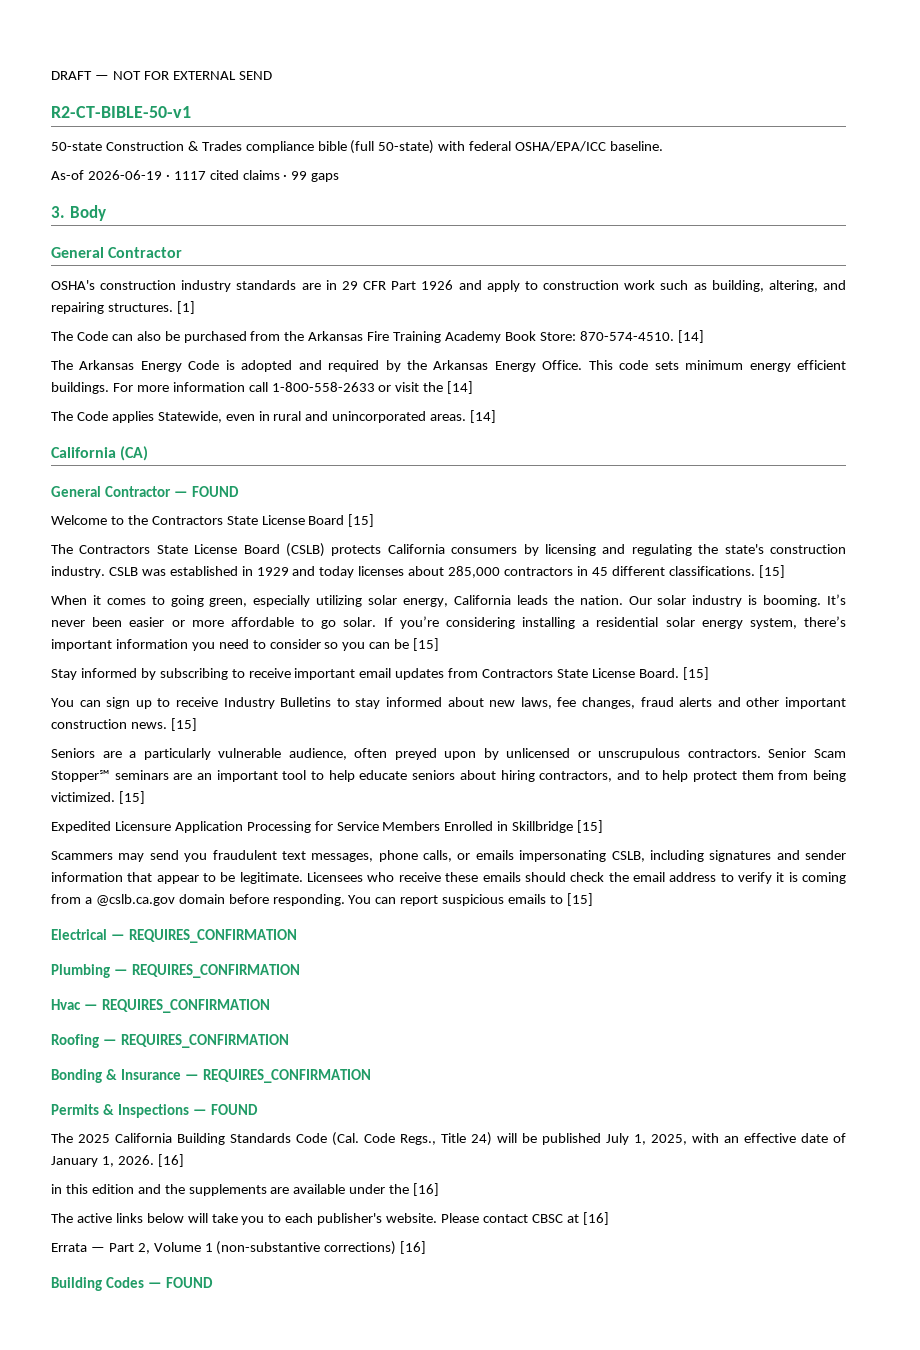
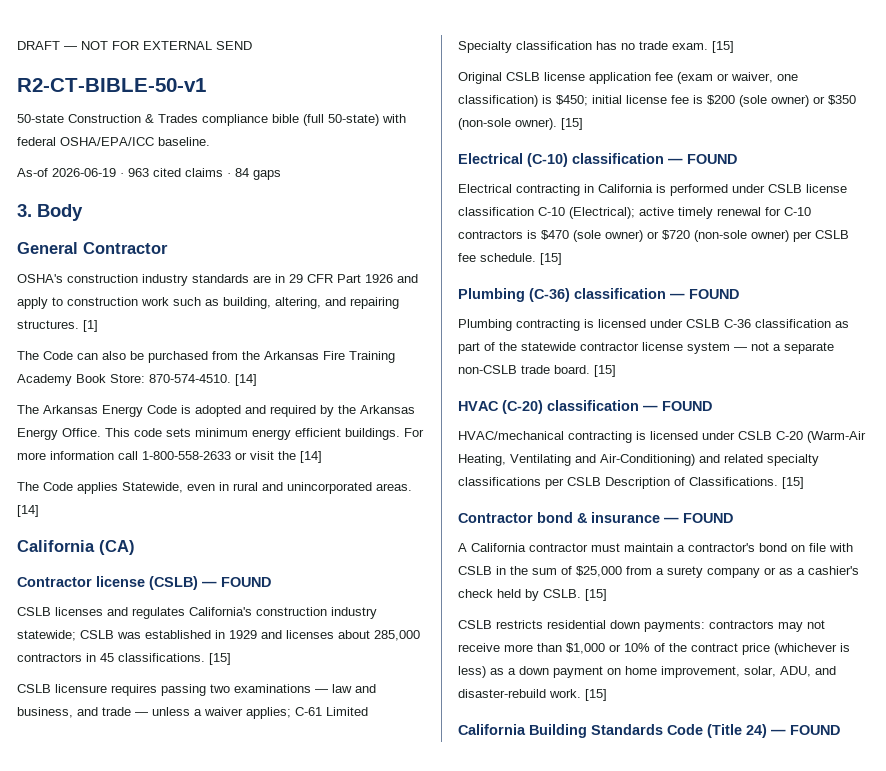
[173,171,206,180] 1117 -> [128,168,149,177] 963
[291,171,308,180] 99 -> [235,168,249,177] 84
[51,486,240,497] [51,514,375,527] [51,543,846,557] [51,566,105,578] General Contractor — FOUND // Welcome to the Contractors State License Board [15] // The Contractors State License Board (CSLB) protects California consumers by licensing and regulating the state's construction industry. -> [17,576,271,590] [17,607,377,619] [17,630,76,641] Contractor license (CSLB) — FOUND // CSLB licenses and regulates California's construction industry statewide;
[319,566,355,578] today -> (282, 634) none
[611,566,665,576] different -> (114, 657) none
[51,594,847,607] [51,616,846,629] [51,638,440,651] [51,667,709,680] [51,697,847,709] [51,718,197,731] [51,748,846,760] [51,770,847,782] [51,791,145,804] [51,820,604,833] [51,850,846,862] [51,872,847,884] [51,893,593,906] [51,929,298,943] [51,964,301,978] [51,999,271,1013] [51,1034,290,1048] [51,1069,372,1083] [51,1104,259,1118] [51,1132,846,1146] [51,1154,184,1167] [51,1183,440,1196] [51,1212,609,1225] [51,1241,427,1255] [51,1277,145,1291] When it comes to going green, especially utilizing solar energy, California leads the nation. Our solar industry is booming. It’s never been easier or more affordable to go solar. If you’re considering installing a residential solar energy system, there’s important information you need to consider so you can be [15] // Stay informed by subscribing to receive important email updates from Contractors State License Board. [15] // You can sign up to receive Industry Bulletins to stay informed about new laws, fee changes, fraud alerts and other important construction news. [15] // Seniors are a particularly vulnerable audience, often preyed upon by unlicensed or unscrupulous contractors. Senior Scam Stopper℠ seminars are an important tool to help educate seniors about hiring contractors, and to help protect them from being victimized. [15] // Expedited Licensure Application Processing for Service Members Enrolled in Skillbridge [15] // Scammers may send you fraudulent text messages, phone calls, or emails impersonating CSLB, including signatures and sender information that appear to be legitimate. Licensees who receive these emails should check the email address to verify it is coming from a @cslb.ca.gov domain before responding. You can report suspicious emails to [15] // Electrical — REQUIRES_CONFIRMATION // Plumbing — REQUIRES_CONFIRMATION // Hvac — REQUIRES_CONFIRMATION // Roofing — REQUIRES_CONFIRMATION // Bonding & Insurance — REQUIRES_CONFIRMATION // Permits & Inspections — FOUND // The 2025 California Building Standards Code (Cal. Code Regs., Title 24) will be published July 1, 2025, with an effective date of January 1, 2026. [16] // in this edition and the supplements are available under the [16] // The active links below will take you to each publisher's website. Please contact CBSC at [16] // Errata — Part 2, Volume 1 (non-substantive corrections) [16] // Building Codes -> [17,684,376,696] [17,707,368,719] [458,41,734,53] [458,72,798,84] [458,95,856,107] [458,118,583,130] [458,153,737,167] [458,184,847,196] [458,207,811,219] [458,230,849,242] [458,253,562,265] [458,288,739,302] [458,319,849,331] [458,342,834,354] [458,365,616,377] [458,400,712,414] [458,431,866,443] [458,454,819,466] [458,477,804,489] [458,512,733,523] [458,543,853,552] [458,566,859,578] [458,589,607,601] [458,620,825,632] [458,643,850,655] [458,666,836,678] [458,689,607,701] [458,724,767,738] CSLB licensure requires passing two examinations — law and business, and trade — unless a waiver applies; C-61 Limited Specialty classification has no trade exam. [15] // Original CSLB license application fee (exam or waiver, one classification) is $450; initial license fee is $200 (sole owner) or $350 (non-sole owner). [15] // Electrical (C-10) classification — FOUND // Electrical contracting in California is performed under CSLB license classification C-10 (Electrical); active timely renewal for C-10 contractors is $470 (sole owner) or $720 (non-sole owner) per CSLB fee schedule. [15] // Plumbing (C-36) classification — FOUND // Plumbing contracting is licensed under CSLB C-36 classification as part of the statewide contractor license system — not a separate non-CSLB trade board. [15] // HVAC (C-20) classification — FOUND // HVAC/mechanical contracting is licensed under CSLB C-20 (Warm-Air Heating, Ventilating and Air-Conditioning) and related specialty classifications per CSLB Description of Classifications. [15] // Contractor bond & insurance — FOUND // A California contractor must maintain a contractor's bond on file with CSLB in the sum of $25,000 from a surety company or as a cashier's check held by CSLB. [15] // CSLB restricts residential down payments: contractors may not receive more than $1,000 or 10% of the contract price (whichever is less) as a down payment on home improvement, solar, ADU, and disaster-rebuild work. [15] // California Building Standards Code (Title 24)

